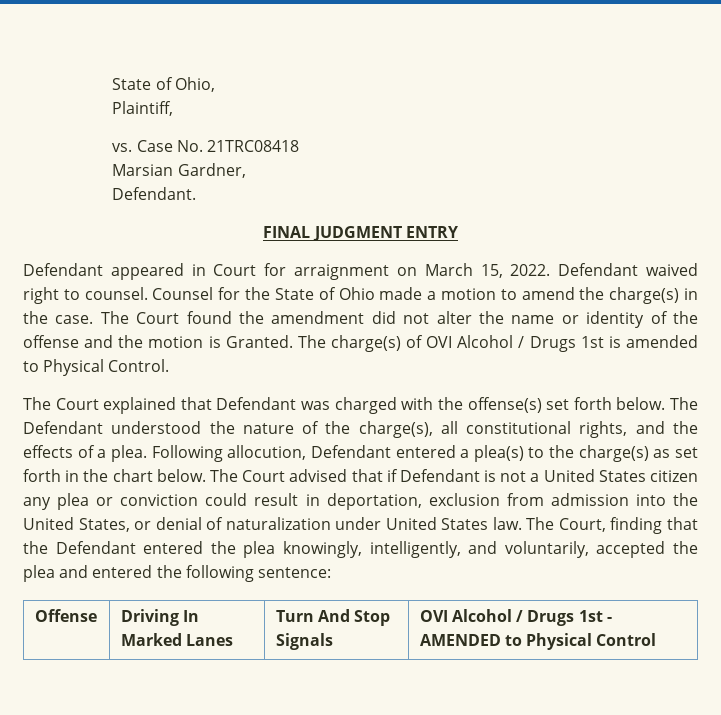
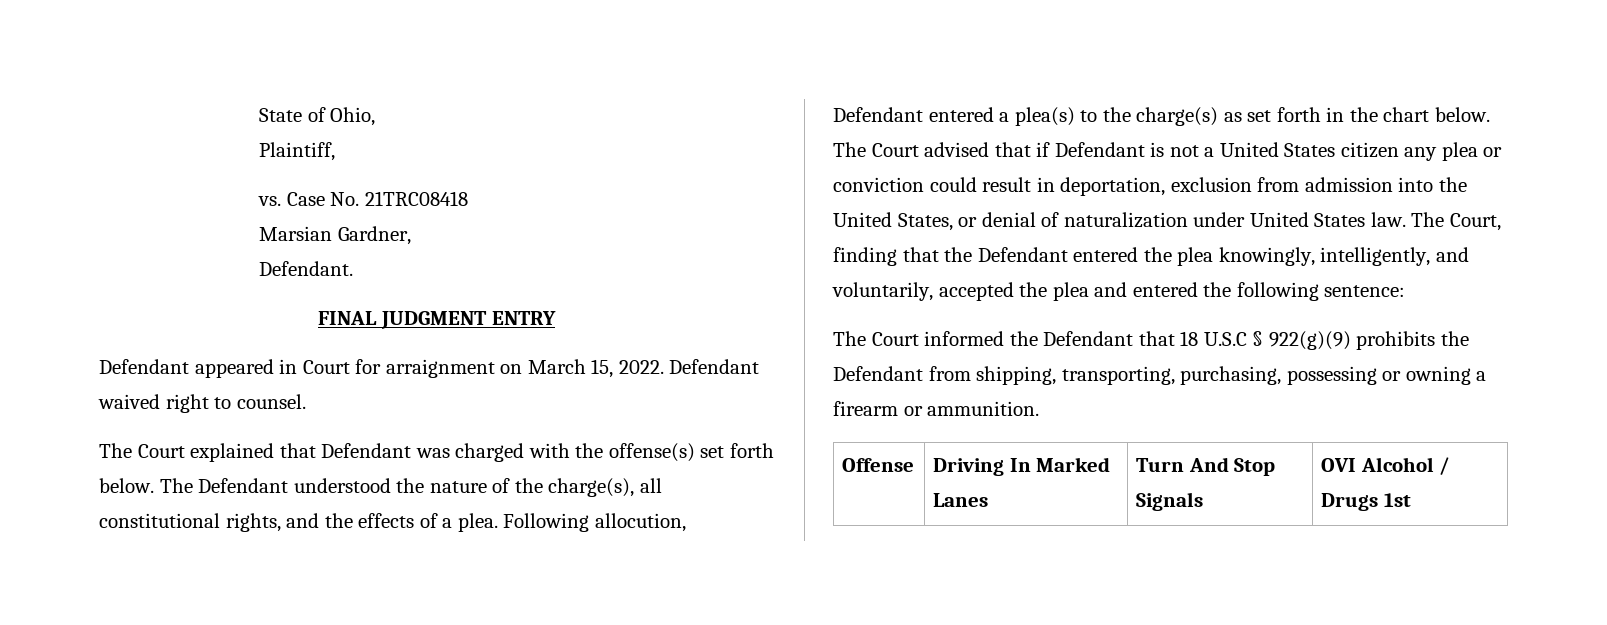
[152,287,698,304] [23,311,698,328] [23,335,698,352] [23,359,170,376] Counsel for the State of Ohio made a motion to amend the charge(s) in the case. The Court found the amendment did not alter the name or identity of the offense and the motion is Granted. The charge(s) of OVI Alcohol / Drugs 1st is amended to Physical Control. -> (306, 401) none
(331, 572) none -> [833,331,1469,350] [833,366,1487,385] [833,401,1040,416] // The Court informed the Defendant that 18 U.S.C § 922(g)(9) prohibits the Defendant from shipping, transporting, purchasing, possessing or owning a firearm or ammunition.
[606,617,612,622] [419,633,657,650] - AMENDED to Physical Control -> (1411, 500) none

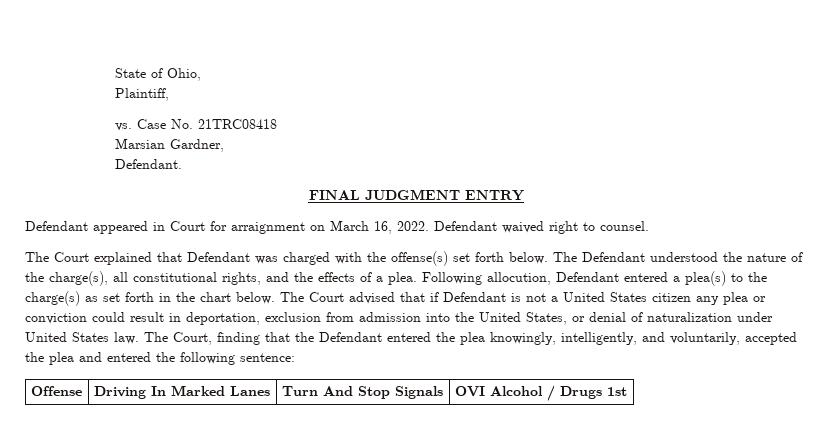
[591,359,614,378] 15, -> [374,221,392,234] 16,
[833,331,1469,350] [833,366,1487,385] [833,401,1040,416] // The Court informed the Defendant that 18 U.S.C § 922(g)(9) prohibits the Defendant from shipping, transporting, purchasing, possessing or owning a firearm or ammunition. -> (295, 357) none

